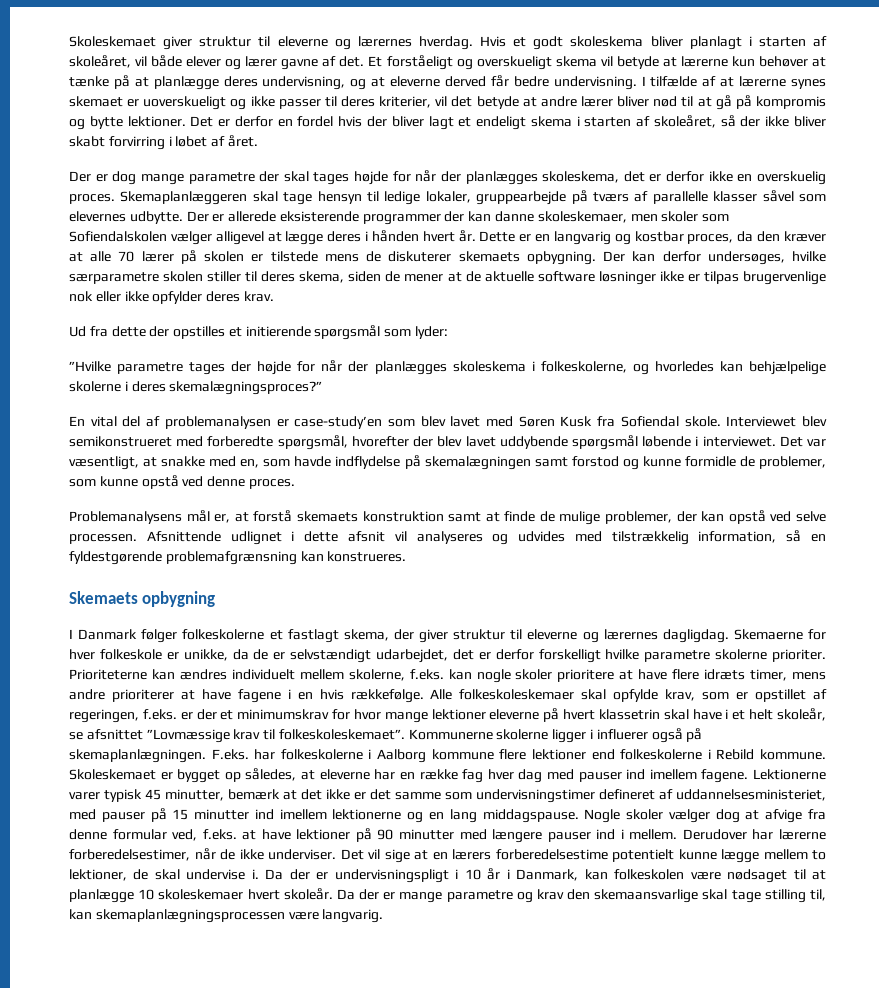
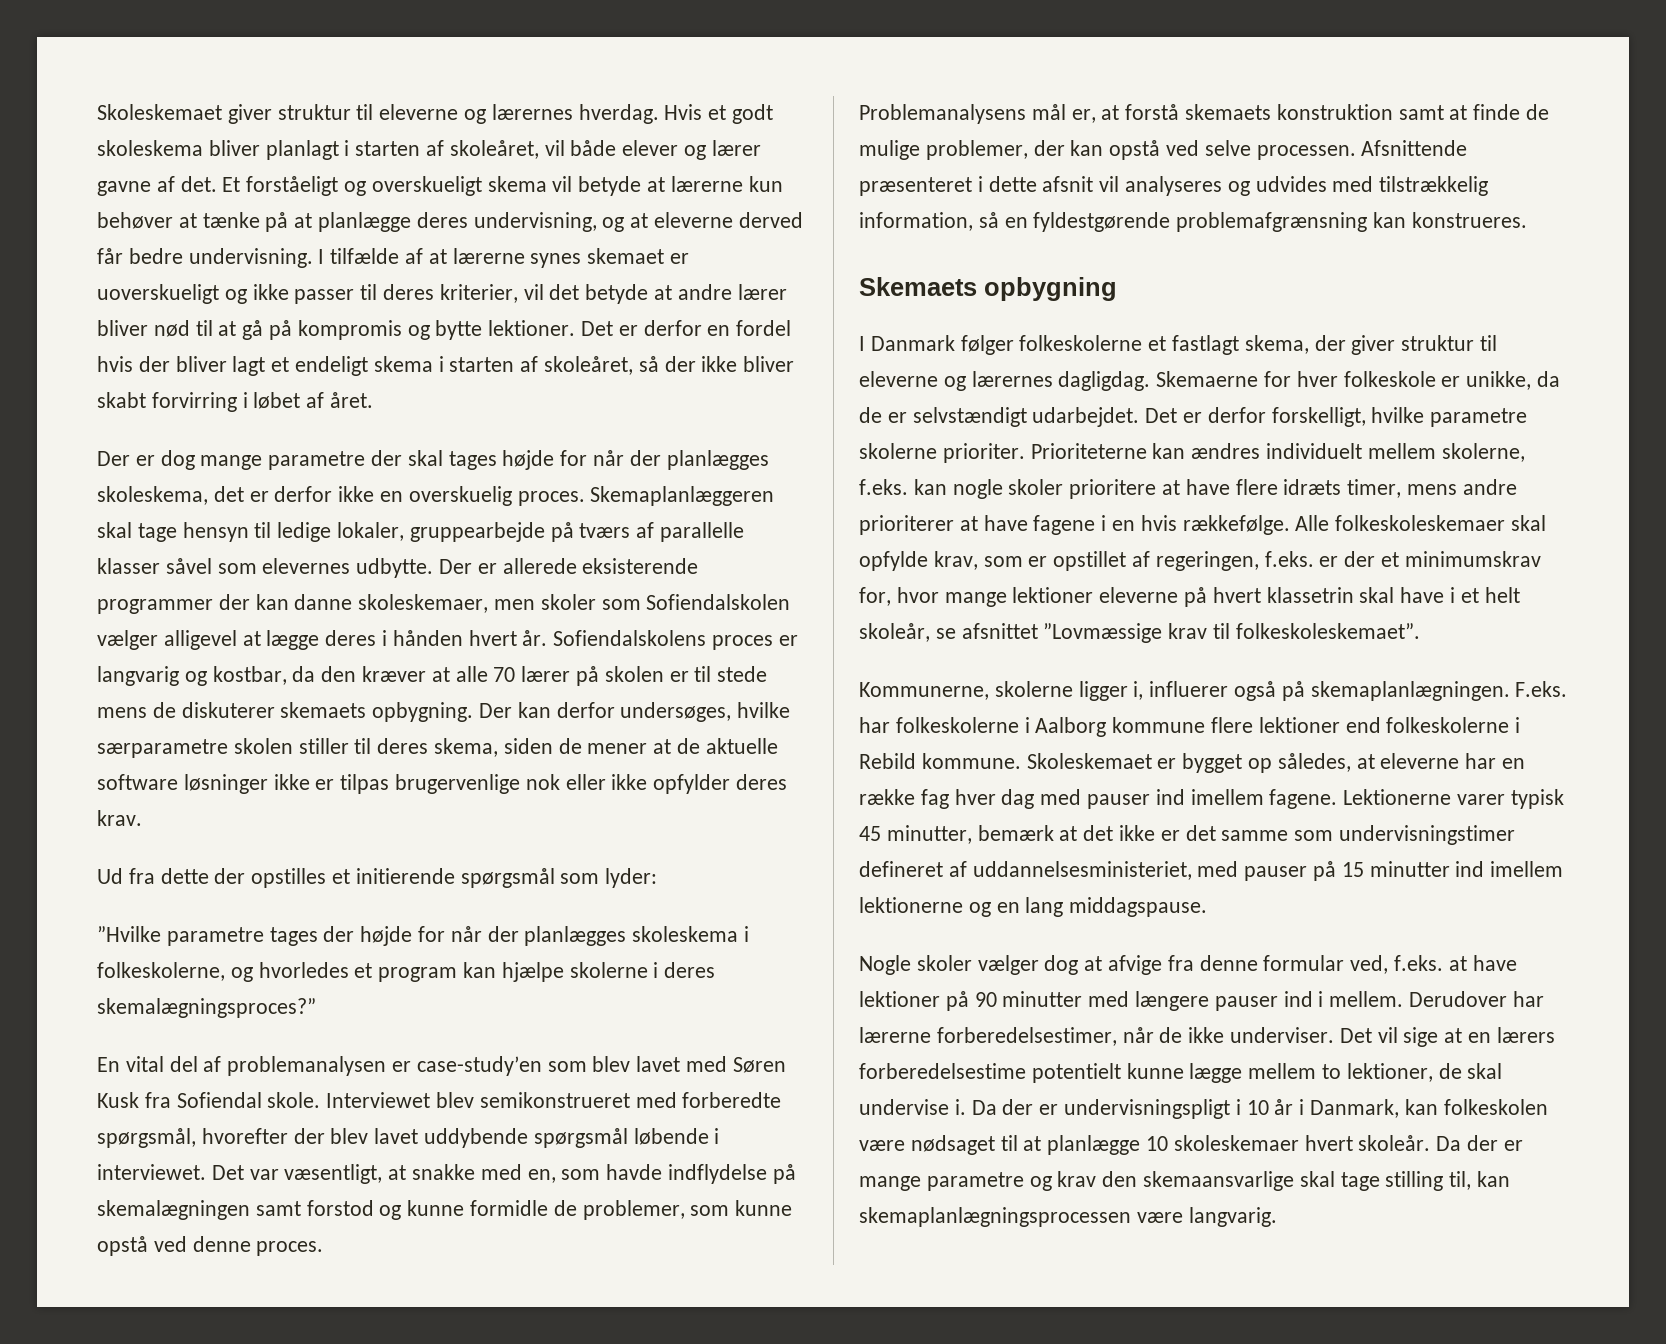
[479,231,734,245] Dette er en langvarig og kostbar proces, -> [553,630,798,650] [97,666,287,686] Sofiendalskolens proces er langvarig og kostbar,
[270,251,318,262] tilstede -> [694,666,768,682] til stede
[719,361,827,375] kan behjælpelige -> [354,962,564,982] et program kan hjælpe
[230,531,282,545] udlignet -> [859,177,972,196] præsenteret
[376,649,601,663] udarbejdet, det er derfor forskelligt -> [1032,407,1366,427] udarbejdet. Det er derfor forskelligt,
[332,709,351,720] for -> [859,587,891,606] for,
[408,729,493,740] Kommunerne -> [859,682,989,700] // Kommunerne,
[590,729,594,739] i -> [1133,681,1144,700] i,
(579, 816) none -> (1208, 907) //

